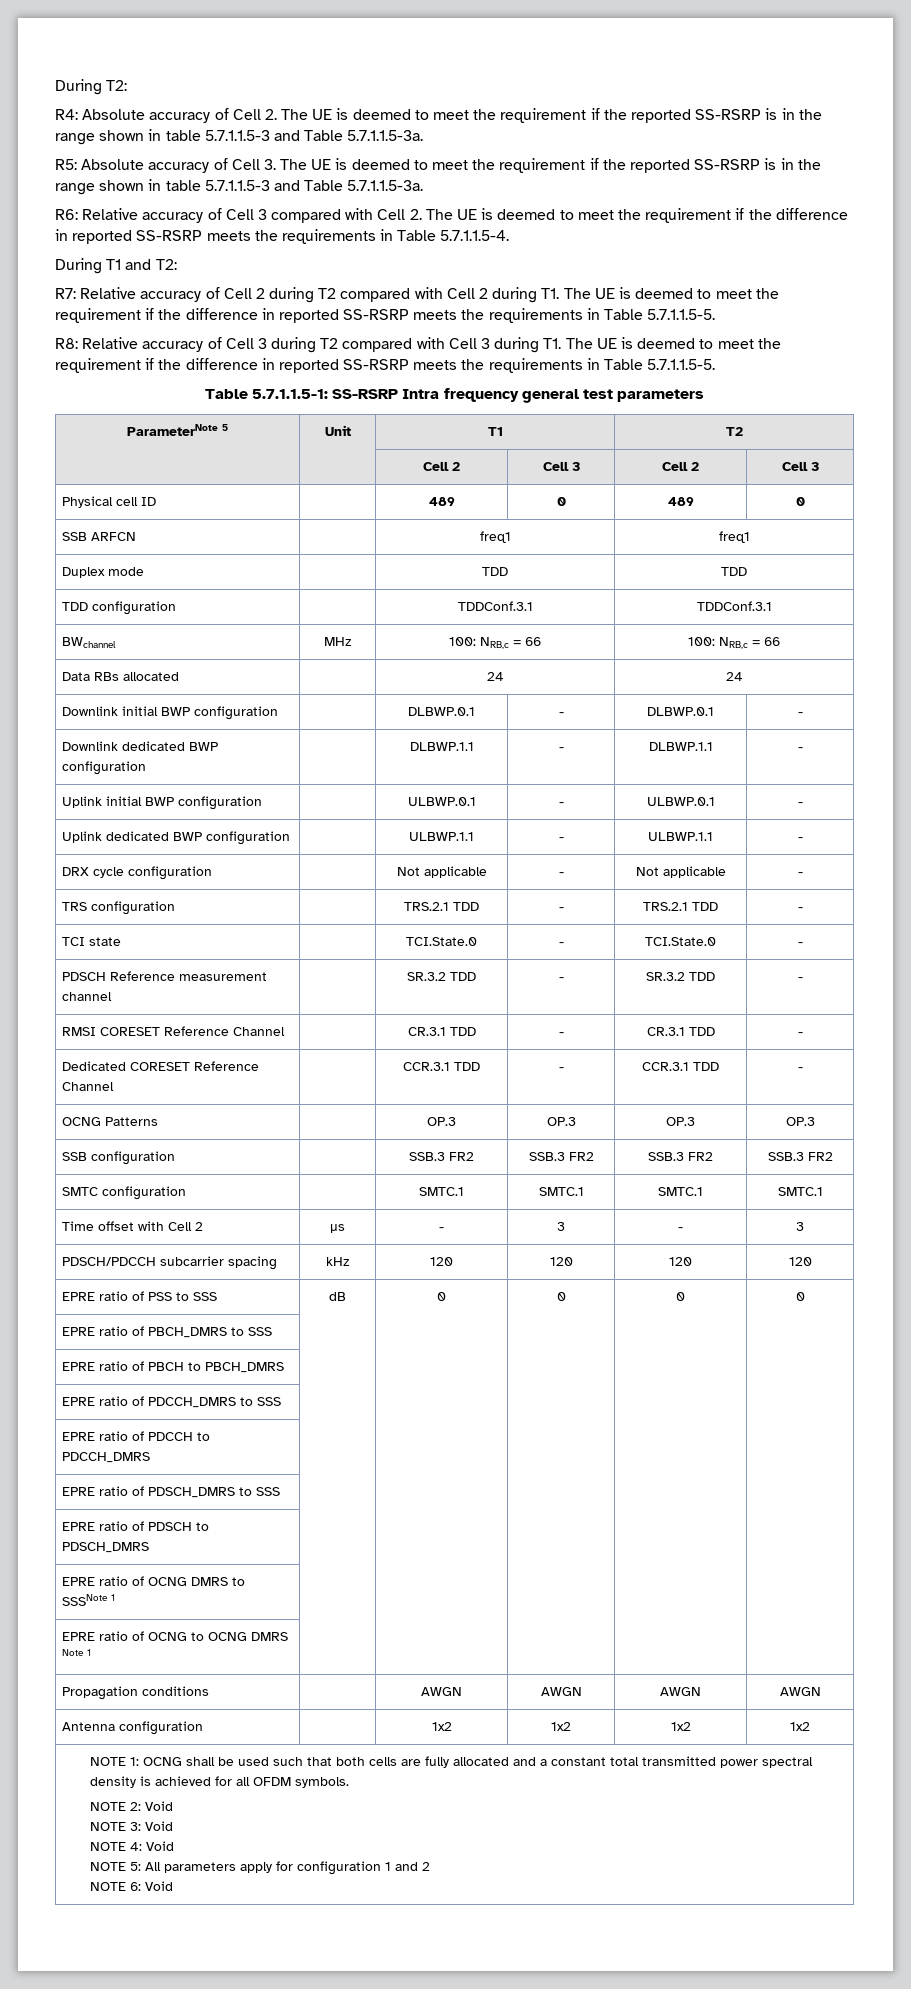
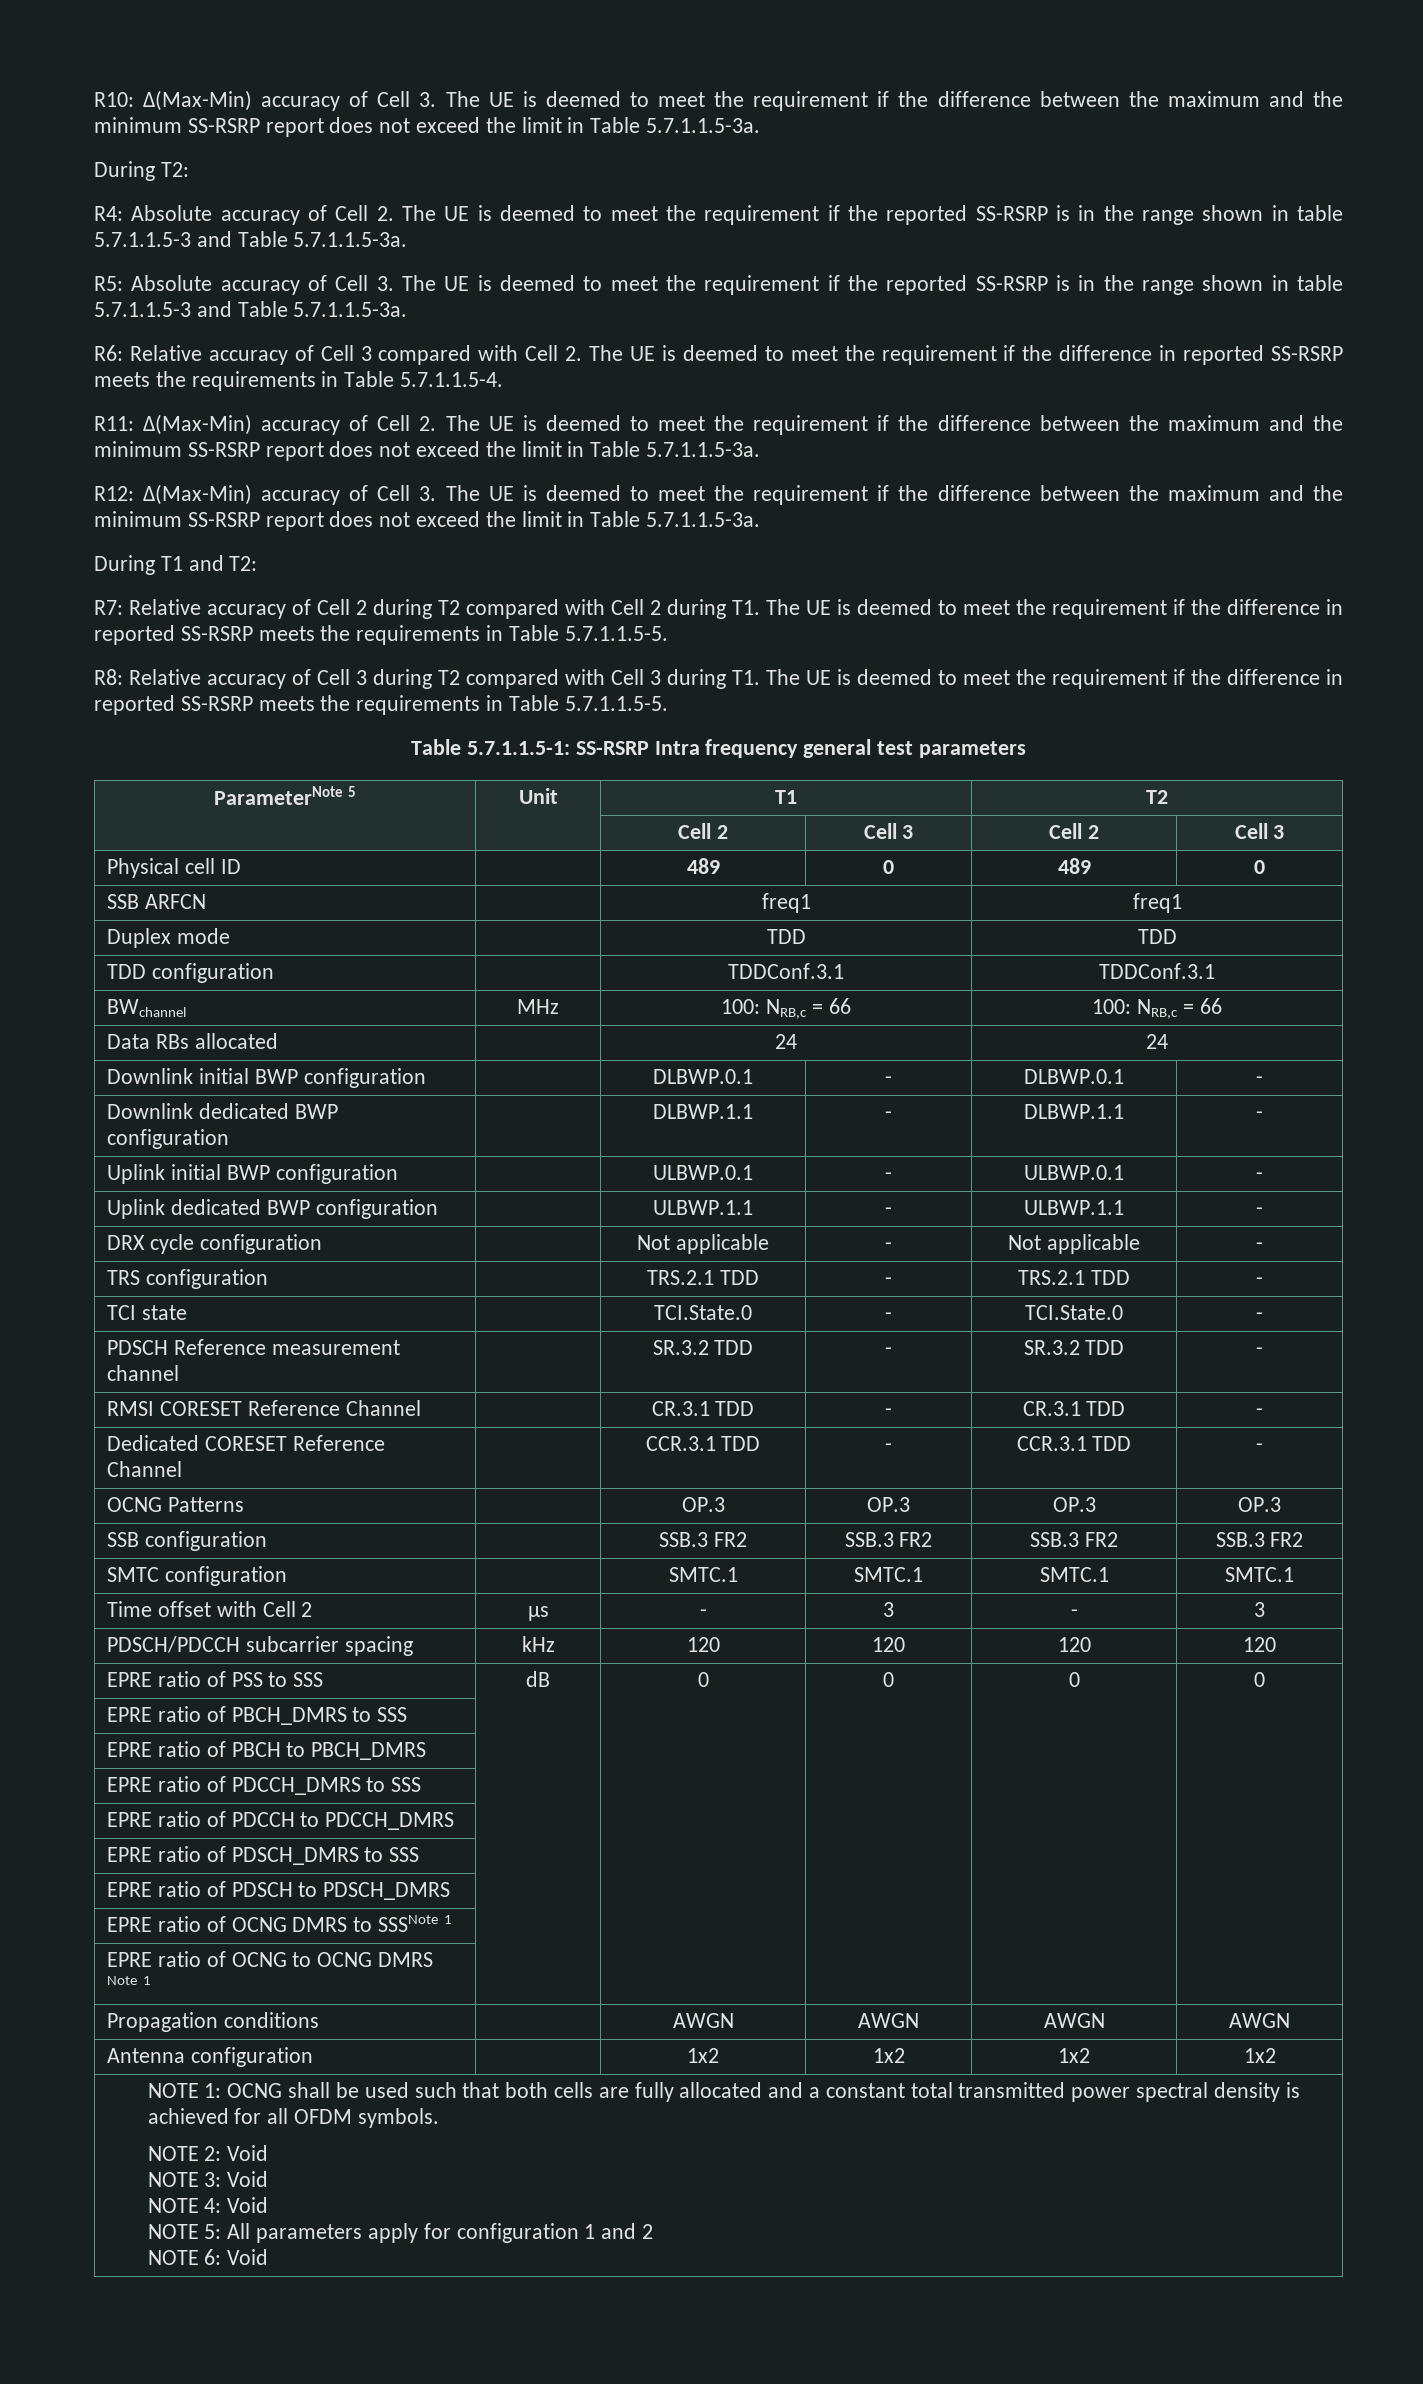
(55, 87) none -> [94,90,1343,111] [94,117,761,137] R10: ∆(Max-Min) accuracy of Cell 3. The UE is deemed to meet the requirement if the difference between the maximum and the minimum SS-RSRP report does not exceed the limit in Table 5.7.1.1.5-3a. //
(510, 235) none -> [94,414,1343,435] [94,441,761,461] [94,484,1343,505] [94,511,761,531] // R11: ∆(Max-Min) accuracy of Cell 2. The UE is deemed to meet the requirement if the difference between the maximum and the minimum SS-RSRP report does not exceed the limit in Table 5.7.1.1.5-3a. // R12: ∆(Max-Min) accuracy of Cell 3. The UE is deemed to meet the requirement if the difference between the maximum and the minimum SS-RSRP report does not exceed the limit in Table 5.7.1.1.5-3a.

